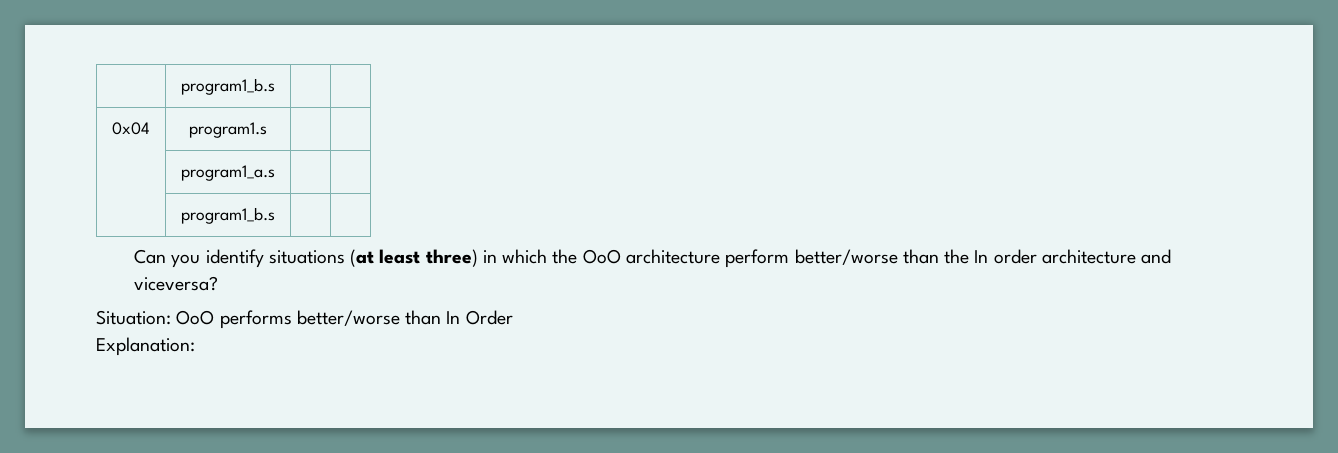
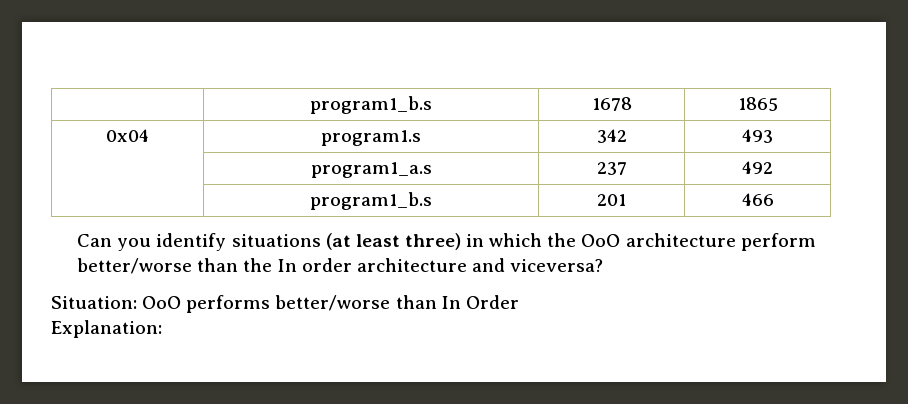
[181,78,275,95] | program1_b.s | | -> [310,96,432,114] [591,97,632,111] [737,97,778,111] | program1_b.s | 1678 | 1865
(267, 130) | -> [596,129,627,143] [742,129,773,143] 342 | 493
[181,207,275,224] | // | program1_b.s | | -> [596,162,627,175] [742,161,773,174] [310,192,432,210] [597,194,626,206] [741,193,774,206] 237 | 492 // | program1_b.s | 201 | 466

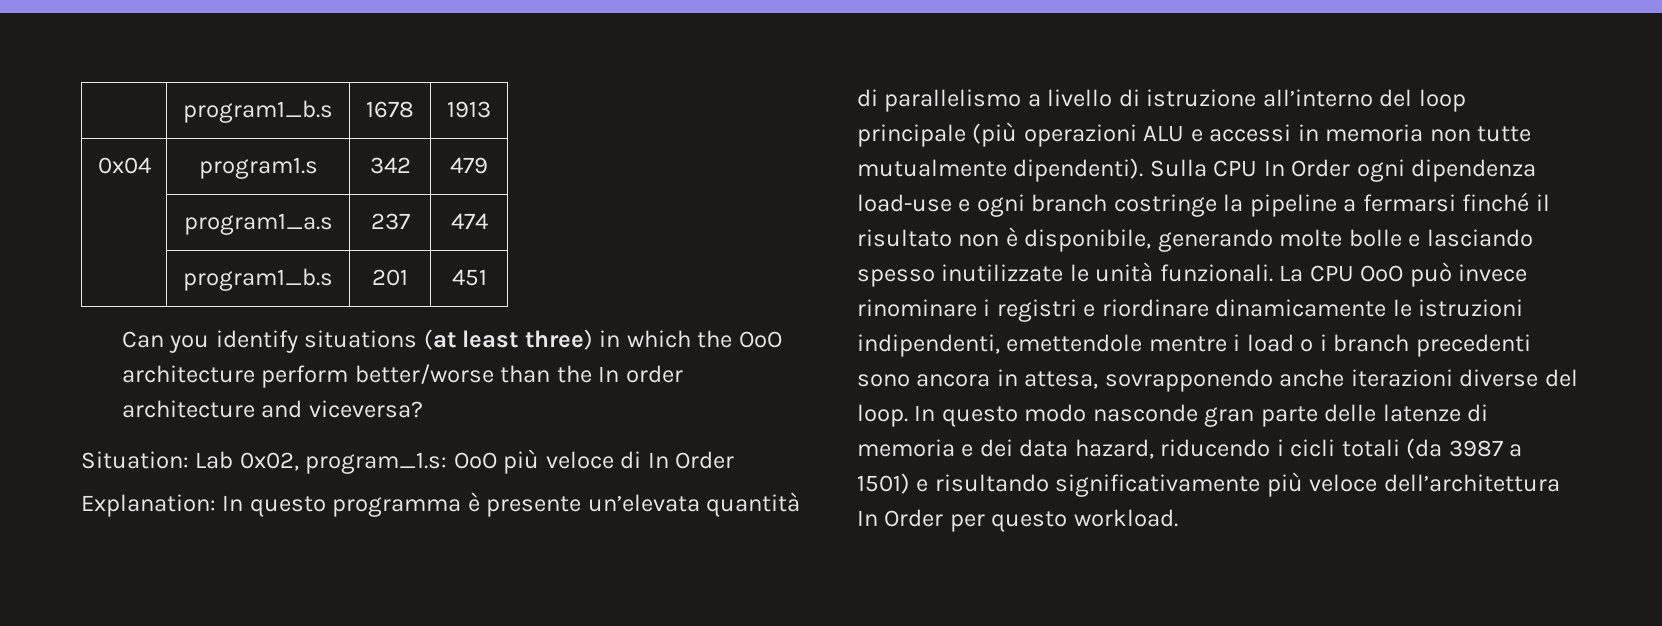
[737,97,778,111] 1865 -> [447,101,491,118] 1913
[742,129,773,143] 493 -> [450,157,488,174] 479
[742,161,773,174] 492 -> [450,213,488,229] 474
[741,193,774,206] 466 -> [451,269,487,286] 451
[142,295,519,313] [51,320,162,338] OoO performs better/worse than In Order // Explanation: -> [195,449,735,474] [81,492,801,517] [857,89,1466,112] [857,122,1532,147] [857,158,1537,182] [857,192,1550,217] [857,227,1533,252] [857,262,1528,287] [857,299,1524,322] [857,334,1531,357] [857,369,1578,392] [857,404,1489,427] [857,438,1523,459] [857,472,1560,497] [857,509,1178,532] Lab 0x02, program_1.s: OoO più veloce di In Order // Explanation: In questo programma è presente un’elevata quantità di parallelismo a livello di istruzione all’interno del loop principale (più operazioni ALU e accessi in memoria non tutte mutualmente dipendenti). Sulla CPU In Order ogni dipendenza load-use e ogni branch costringe la pipeline a fermarsi finché il risultato non è disponibile, generando molte bolle e lasciando spesso inutilizzate le unità funzionali. La CPU OoO può invece rinominare i registri e riordinare dinamicamente le istruzioni indipendenti, emettendole mentre i load o i branch precedenti sono ancora in attesa, sovrapponendo anche iterazioni diverse del loop. In questo modo nasconde gran parte delle latenze di memoria e dei data hazard, riducendo i cicli totali (da 3987 a 1501) e risultando significativamente più veloce dell’architettura In Order per questo workload.

